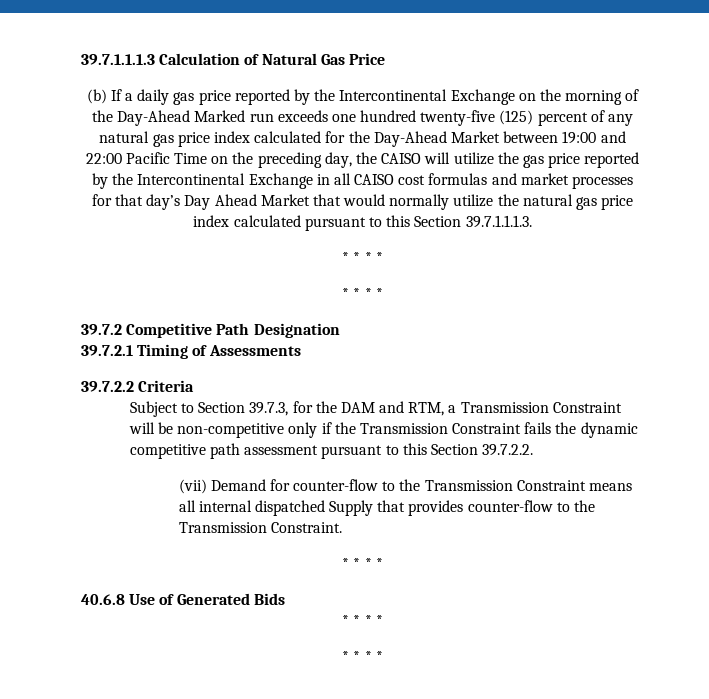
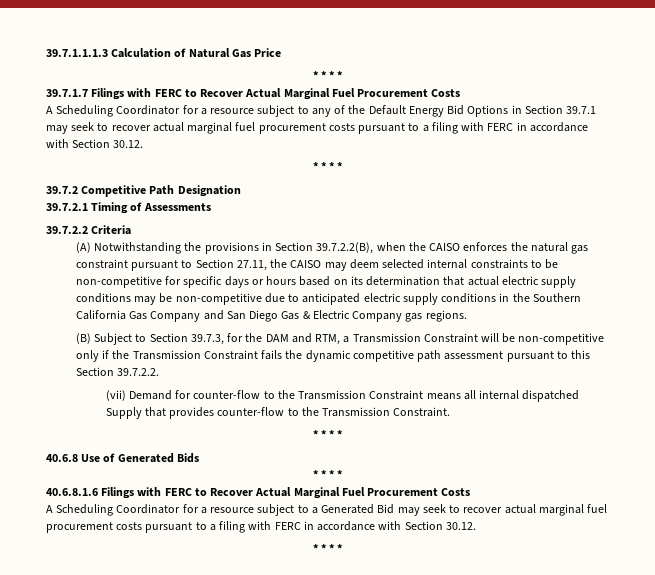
[86,89,640,105] [91,110,634,126] [99,131,626,147] [85,152,640,168] [91,173,634,189] [91,194,634,210] [193,215,532,231] [342,252,383,263] (b) If a daily gas price reported by the Intercontinental Exchange on the morning of the Day-Ahead Marked run exceeds one hundred twenty-five (125) percent of any natural gas price index calculated for the Day-Ahead Market between 19:00 and 22:00 Pacific Time on the preceding day, the CAISO will utilize the gas price reported by the Intercontinental Exchange in all CAISO cost formulas and market processes for that day’s Day Ahead Market that would normally utilize the natural gas price index calculated pursuant to this Section 39.7.1.1.1.3. // * * * * -> [312,71,344,80] [46,88,461,100] [46,105,597,117] [46,122,588,134] [46,139,144,148] * * * * // 39.7.1.7 Filings with FERC to Recover Actual Marginal Fuel Procurement Costs // A Scheduling Coordinator for a resource subject to any of the Default Energy Bid Options in Section 39.7.1 may seek to recover actual marginal fuel procurement costs pursuant to a filing with FERC in accordance with Section 30.12.
(195, 386) none -> [75,242,588,254] [75,259,558,271] [75,276,576,288] [75,293,581,305] [75,310,467,322] [75,333,91,344] (A) Notwithstanding the provisions in Section 39.7.2.2(B), when the CAISO enforces the natural gas constraint pursuant to Section 27.11, the CAISO may deem selected internal constraints to be non-competitive for specific days or hours based on its determination that actual electric supply conditions may be non-competitive due to anticipated electric supply conditions in the Southern California Gas Company and San Diego Gas & Electric Company gas regions. // (B)
(383, 620) none -> [46,487,471,499] [46,504,608,516] [46,521,476,533] // 40.6.8.1.6 Filings with FERC to Recover Actual Marginal Fuel Procurement Costs // A Scheduling Coordinator for a resource subject to a Generated Bid may seek to recover actual marginal fuel procurement costs pursuant to a filing with FERC in accordance with Section 30.12.

